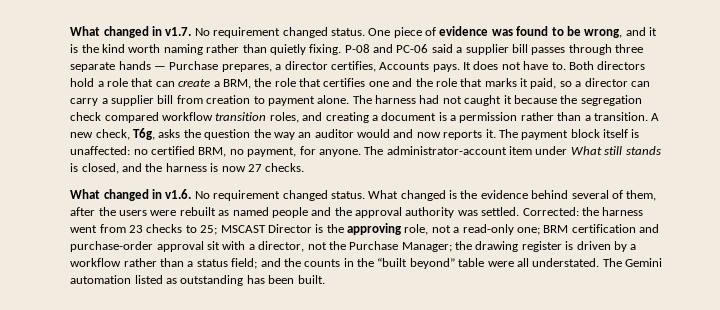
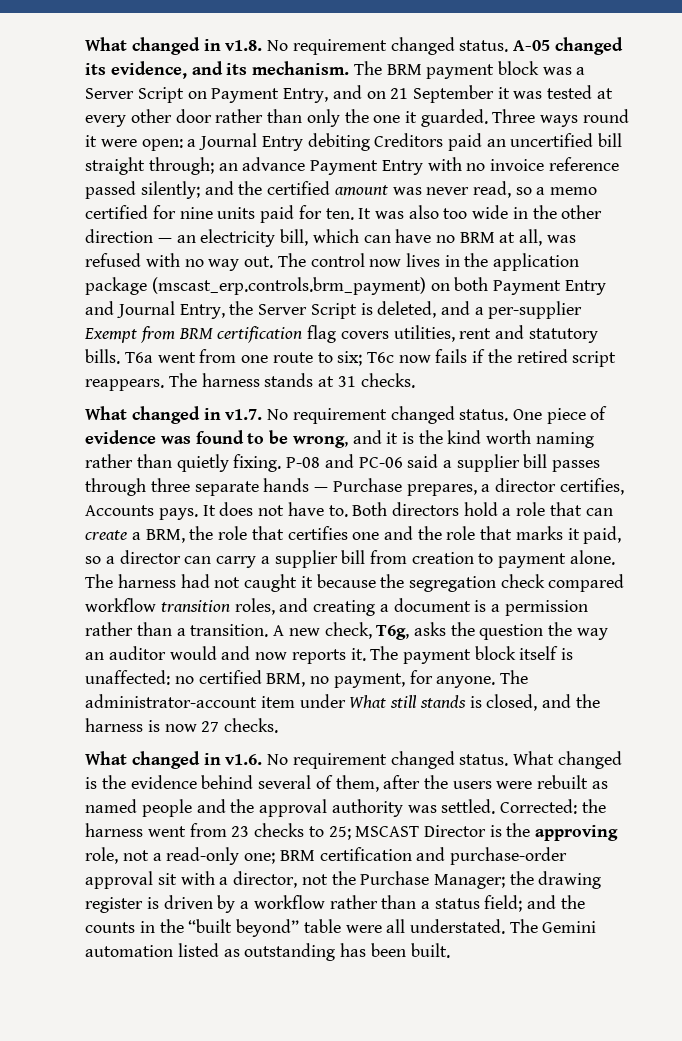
[70,26,163,38] What changed in -> [85,37,623,55] [85,61,586,79] [85,85,613,103] [85,109,629,127] [85,133,623,151] [85,157,619,175] [85,181,598,199] [85,205,603,223] [85,229,576,247] [85,253,580,271] [85,277,606,295] [85,301,583,319] [84,325,598,343] [85,349,617,367] [85,373,415,391] [85,406,221,424] What changed in v1.8. No requirement changed status. A-05 changed its evidence, and its mechanism. The BRM payment block was a Server Script on Payment Entry, and on 21 September it was tested at every other door rather than only the one it guarded. Three ways round it were open: a Journal Entry debiting Creditors paid an uncertified bill straight through; an advance Payment Entry with no invoice reference passed silently; and the certified amount was never read, so a memo certified for nine units paid for ten. It was also too wide in the other direction — an electricity bill, which can have no BRM at all, was refused with no way out. The control now lives in the application package (mscast_erp.controls.brm_payment) on both Payment Entry and Journal Entry, the Server Script is deleted, and a per-supplier Exempt from BRM certification flag covers utilities, rent and statutory bills. T6a went from one route to six; T6c now fails if the retired script reappears. The harness stands at 31 checks. // What changed in

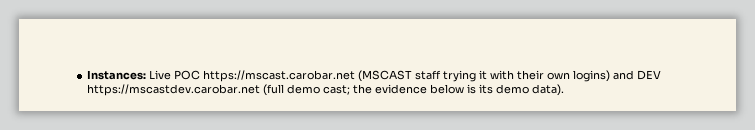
[85,37,623,55] [85,61,586,79] [85,85,613,103] [85,109,629,127] [85,133,623,151] [85,157,619,175] [85,181,598,199] [85,205,603,223] [85,229,576,247] [85,253,580,271] [85,277,606,295] [85,301,583,319] [84,325,598,343] [85,349,617,367] [85,373,415,391] [85,406,608,424] [85,430,594,448] [85,454,601,472] [85,478,624,496] [85,502,613,520] [85,526,622,544] [85,550,615,568] [85,574,625,592] [85,598,588,616] [85,622,608,640] [85,646,574,664] [85,670,528,688] [85,694,600,711] [85,718,279,733] [85,751,622,769] [85,775,608,792] [85,799,606,817] [85,823,619,841] [85,847,567,865] [85,871,602,889] [85,895,585,913] [85,919,597,937] [85,943,450,961] What changed in v1.8. No requirement changed status. A-05 changed its evidence, and its mechanism. The BRM payment block was a Server Script on Payment Entry, and on 21 September it was tested at every other door rather than only the one it guarded. Three ways round it were open: a Journal Entry debiting Creditors paid an uncertified bill straight through; an advance Payment Entry with no invoice reference passed silently; and the certified amount was never read, so a memo certified for nine units paid for ten. It was also too wide in the other direction — an electricity bill, which can have no BRM at all, was refused with no way out. The control now lives in the application package (mscast_erp.controls.brm_payment) on both Payment Entry and Journal Entry, the Server Script is deleted, and a per-supplier Exempt from BRM certification flag covers utilities, rent and statutory bills. T6a went from one route to six; T6c now fails if the retired script reappears. The harness stands at 31 checks. // What changed in v1.7. No requirement changed status. One piece of evidence was found to be wrong, and it is the kind worth naming rather than quietly fixing. P-08 and PC-06 said a supplier bill passes through three separate hands — Purchase prepares, a director certifies, Accounts pays. It does not have to. Both directors hold a role that can create a BRM, the role that certifies one and the role that marks it paid, so a director can carry a supplier bill from creation to payment alone. The harness had not caught it because the segregation check compared workflow transition roles, and creating a document is a permission rather than a transition. A new check, T6g, asks the question the way an auditor would and now reports it. The payment block itself is unaffected: no certified BRM, no payment, for anyone. The administrator-account item under What still stands is closed, and the harness is now 27 checks. // What changed in v1.6. No requirement changed status. What changed is the evidence behind several of them, after the users were rebuilt as named people and the approval authority was settled. Corrected: the harness went from 23 checks to 25; MSCAST Director is the approving role, not a read-only one; BRM certification and purchase-order approval sit with a director, not the Purchase Manager; the drawing register is driven by a workflow rather than a status field; and the counts in the “built beyond” table were all understated. The Gemini automation listed as outstanding has been built. -> [87,70,662,82] [87,84,565,96] Instances: Live POC https://mscast.carobar.net (MSCAST staff trying it with their own logins) and DEV https://mscastdev.carobar.net (full demo cast; the evidence below is its demo data).

